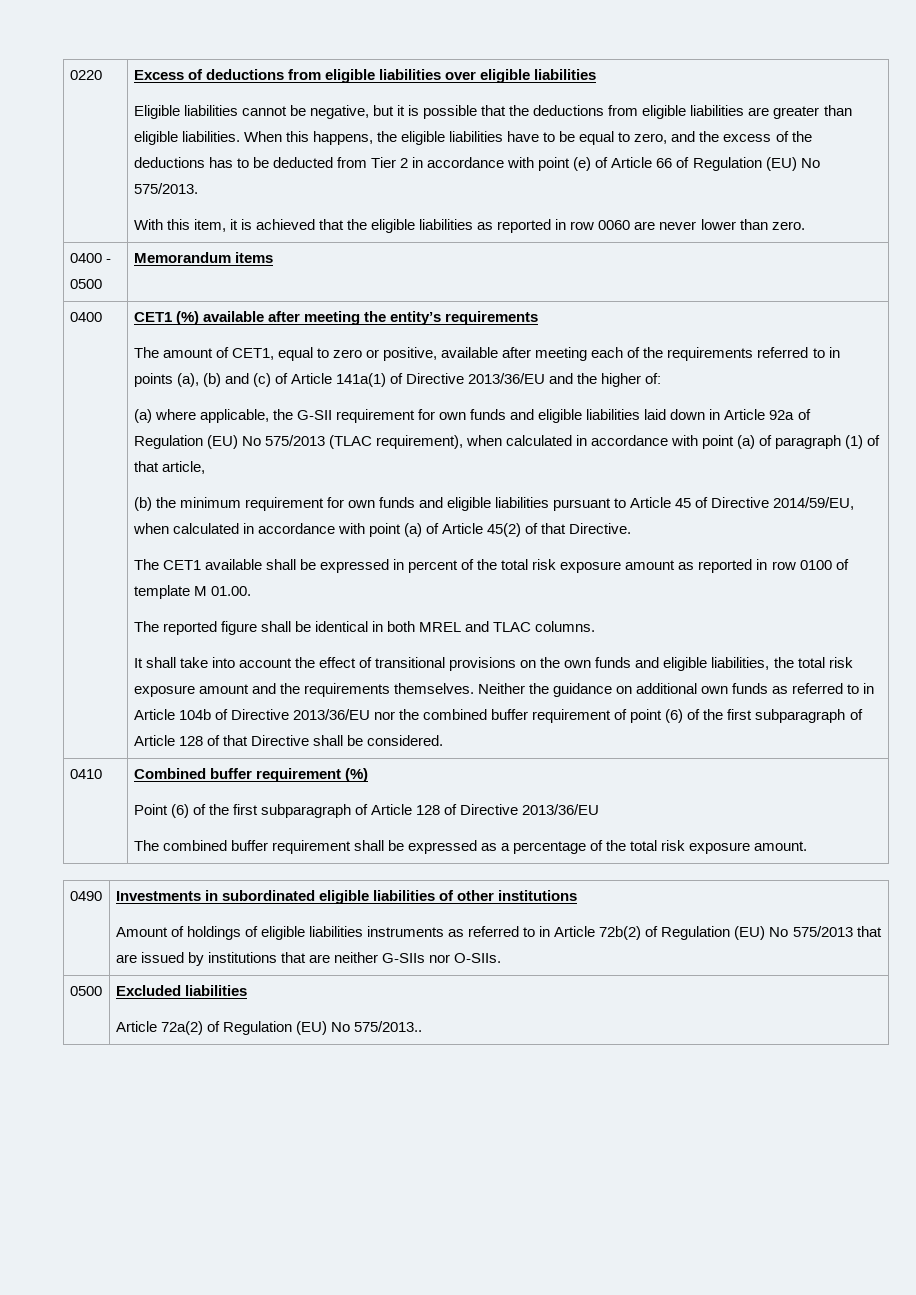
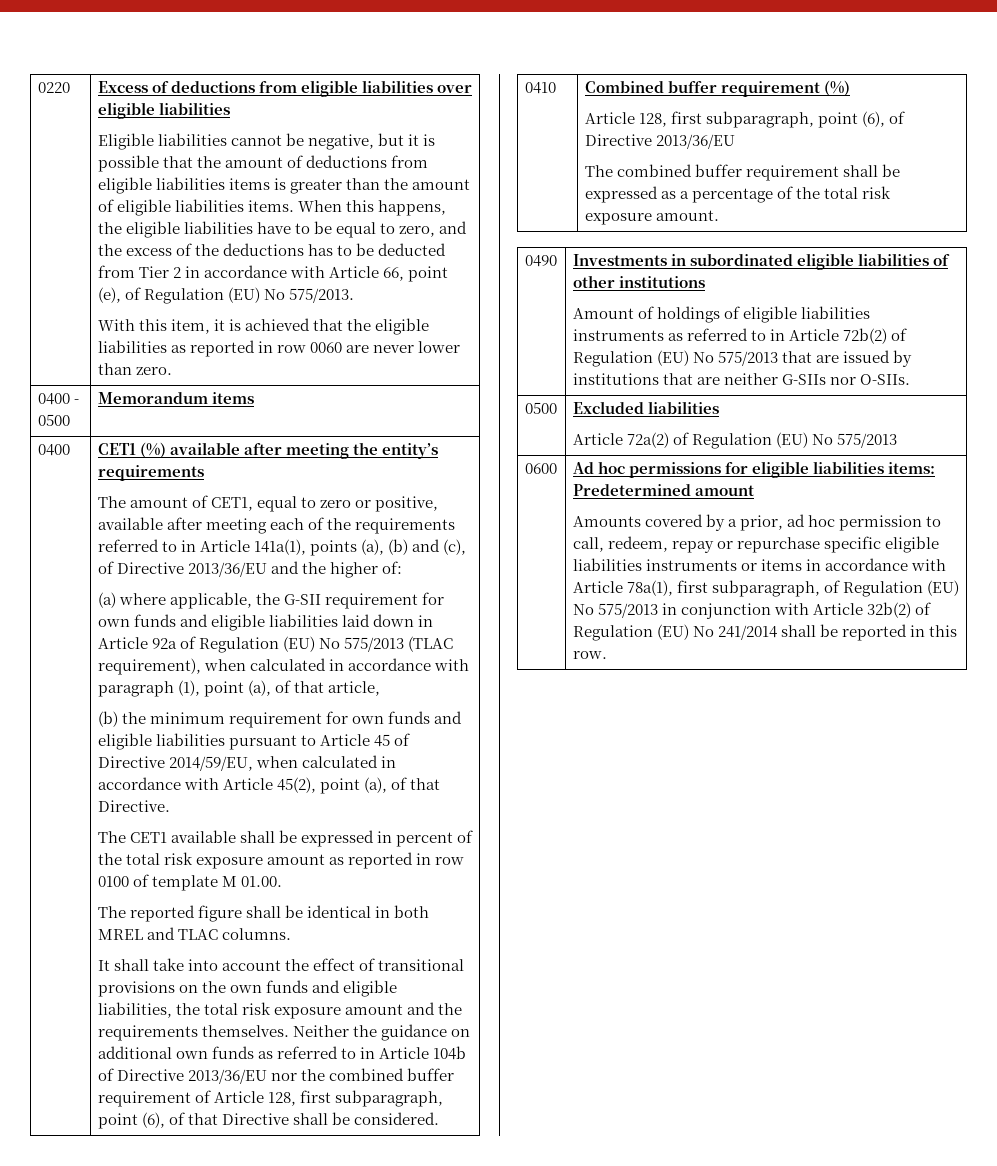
[533,105,852,119] [133,131,240,145] deductions from eligible liabilities are greater than eligible liabilities. -> [224,155,428,168] [97,177,471,194] [97,199,294,216] amount of deductions from eligible liabilities items is greater than the amount of eligible liabilities items.
[538,157,673,171] point (e) of Article 66 -> [328,266,449,282] [97,287,121,303] Article 66, point (e),
(840, 352) none -> [199,539,306,555] Article 141a(1),
[252,373,387,387] (c) of Article 141a(1) -> [443,539,467,555] (c),
[702,435,864,449] point (a) of paragraph (1) -> [97,680,271,697] paragraph (1), point (a),
[368,523,522,537] point (a) of Article 45(2) -> [222,777,387,794] Article 45(2), point (a),
[630,709,863,723] [133,735,203,746] point (6) of the first subparagraph of Article 128 -> [213,1090,443,1107] [97,1112,165,1129] Article 128, first subparagraph, point (6),
[133,804,441,818] Point (6) of the first subparagraph of Article 128 -> [584,111,885,128] Article 128, first subparagraph, point (6),
[353,1021,422,1032] 575/2013.. -> [836,433,897,448] [524,463,557,474] [572,461,935,478] [572,484,754,496] [572,514,942,531] [572,536,939,553] [572,558,946,571] [572,580,959,597] [572,602,932,619] [572,624,958,641] [572,651,607,659] 575/2013 // 0600 | Ad hoc permissions for eligible liabilities items: Predetermined amount // Amounts covered by a prior, ad hoc permission to call, redeem, repay or repurchase specific eligible liabilities instruments or items in accordance with Article 78a(1), first subparagraph, of Regulation (EU) No 575/2013 in conjunction with Article 32b(2) of Regulation (EU) No 241/2014 shall be reported in this row.

